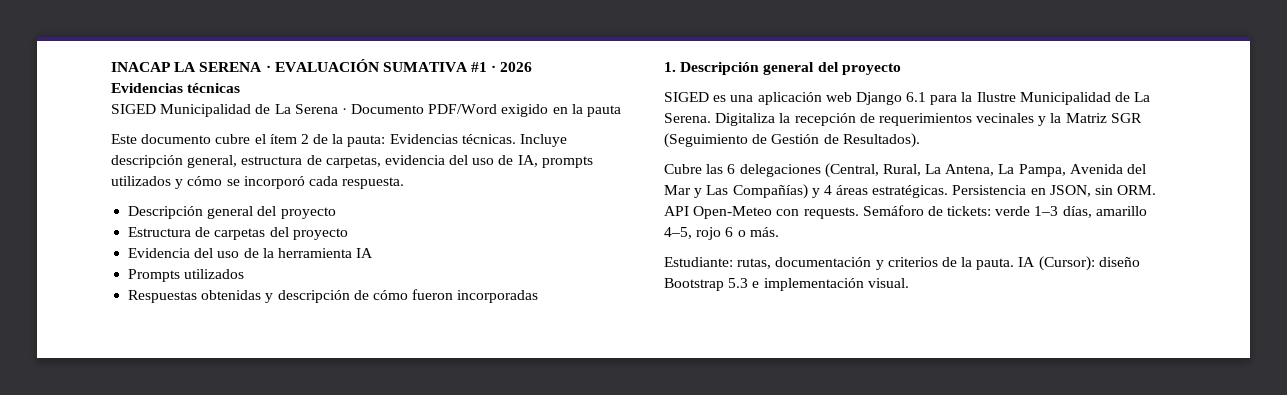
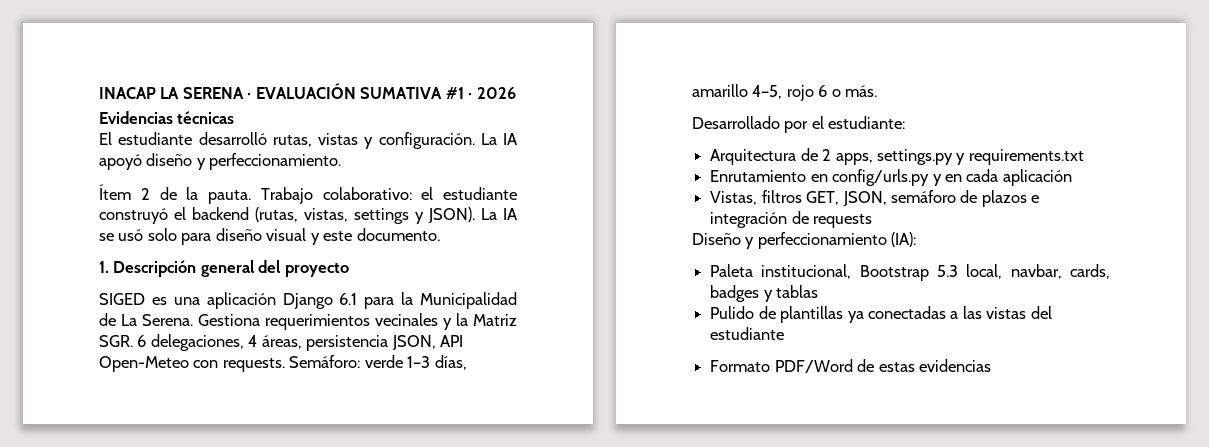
[111,104,622,117] [111,134,568,147] [111,155,593,168] [111,176,405,189] [128,206,336,219] [128,227,348,240] [128,248,374,258] [128,269,245,282] [128,289,539,303] SIGED Municipalidad de La Serena · Documento PDF/Word exigido en la pauta // Este documento cubre el ítem 2 de la pauta: Evidencias técnicas. Incluye descripción general, estructura de carpetas, evidencia del uso de IA, prompts utilizados y cómo se incorporó cada respuesta. // Descripción general del proyecto // Estructura de carpetas del proyecto // Evidencia del uso de la herramienta IA // Prompts utilizados // Respuestas obtenidas y descripción de cómo fueron incorporadas -> [99,132,518,149] [99,153,342,170] [99,184,517,204] [99,207,518,224] [99,228,440,245] El estudiante desarrolló rutas, vistas y configuración. La IA apoyó diseño y perfeccionamiento. // Ítem 2 de la pauta. Trabajo colaborativo: el estudiante construyó el backend (rutas, vistas, settings y JSON). La IA se usó solo para diseño visual y este documento.
[825,92,852,102] web -> (276, 300) none
[976,92,1016,102] Ilustre -> (414, 298) none
[715,113,875,126] Digitaliza la recepción de -> [198,314,260,326] Gestiona
[1110,113,1142,123] [664,133,920,148] [664,163,1147,178] [664,184,1157,199] SGR (Seguimiento de Gestión de Resultados). // Cubre las 6 delegaciones (Central, Rural, La Antena, La Pampa, Avenida del Mar y Las Compañías) y 4 áreas estratégicas. Persistencia en JSON, sin ORM. -> [99,334,436,351] SGR. 6 delegaciones, 4 áreas, persistencia JSON,
[862,205,992,216] Semáforo de tickets: -> [289,355,361,368] Semáforo:
[664,256,1140,271] [664,278,909,291] Estudiante: rutas, documentación y criterios de la pauta. IA (Cursor): diseño Bootstrap 5.3 e implementación visual. -> [692,116,906,133] [710,148,1084,165] [710,169,1072,186] [710,190,1040,207] [710,211,873,228] [692,232,917,249] [710,264,1110,281] [710,285,819,302] [710,306,1052,323] [710,327,785,340] [710,359,991,373] Desarrollado por el estudiante: // Arquitectura de 2 apps, settings.py y requirements.txt // Enrutamiento en config/urls.py y en cada aplicación // Vistas, filtros GET, JSON, semáforo de plazos e integración de requests // Diseño y perfeccionamiento (IA): // Paleta institucional, Bootstrap 5.3 local, navbar, cards, badges y tablas // Pulido de plantillas ya conectadas a las vistas del estudiante // Formato PDF/Word de estas evidencias

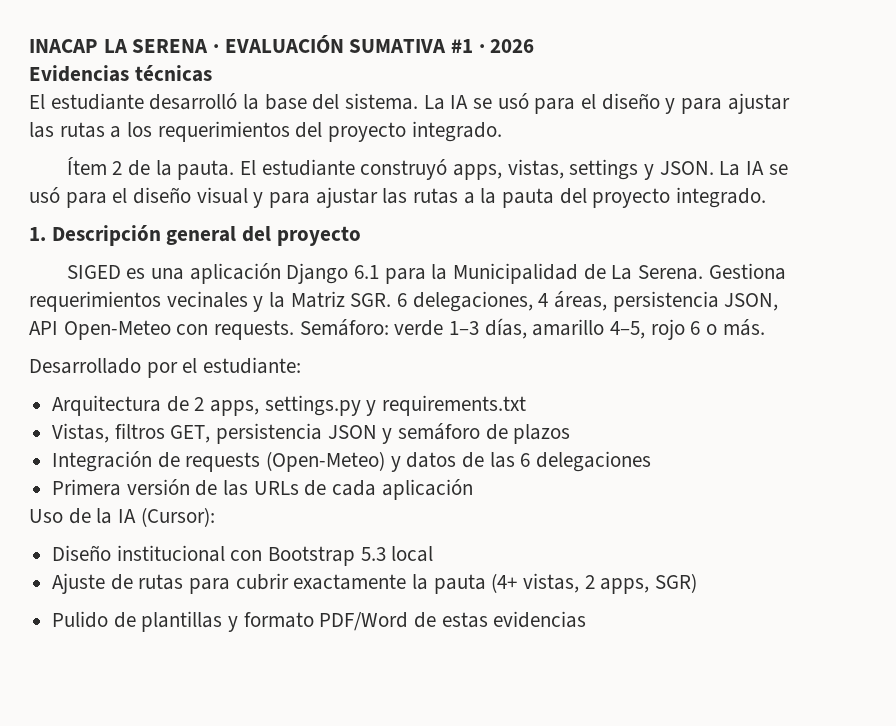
[272,132,518,149] [99,153,342,170] rutas, vistas y configuración. La IA apoyó diseño y perfeccionamiento. -> [243,93,790,114] [29,121,502,142] la base del sistema. La IA se usó para el diseño y para ajustar las rutas a los requerimientos del proyecto integrado.
[260,187,517,204] [99,207,298,224] Trabajo colaborativo: el estudiante construyó el backend (rutas, -> [240,159,503,180] El estudiante construyó apps,
[428,207,518,223] [99,228,212,245] JSON). La IA se usó solo para -> [659,161,788,176] [29,187,128,208] JSON. La IA se usó para el
[323,228,440,241] este documento. -> [269,187,767,208] para ajustar las rutas a la pauta del proyecto integrado.
[710,169,1072,186] [710,190,1040,207] [710,211,873,228] [692,232,917,249] [710,264,1110,281] [710,285,819,302] [710,306,1052,323] [710,327,785,340] [710,360,771,372] Enrutamiento en config/urls.py y en cada aplicación // Vistas, filtros GET, JSON, semáforo de plazos e integración de requests // Diseño y perfeccionamiento (IA): // Paleta institucional, Bootstrap 5.3 local, navbar, cards, badges y tablas // Pulido de plantillas ya conectadas a las vistas del estudiante // Formato -> [52,423,571,444] [52,451,652,472] [52,479,473,500] [29,507,215,527] [52,545,434,566] [52,573,698,594] [52,611,314,632] Vistas, filtros GET, persistencia JSON y semáforo de plazos // Integración de requests (Open-Meteo) y datos de las 6 delegaciones // Primera versión de las URLs de cada aplicación // Uso de la IA (Cursor): // Diseño institucional con Bootstrap 5.3 local // Ajuste de rutas para cubrir exactamente la pauta (4+ vistas, 2 apps, SGR) // Pulido de plantillas y formato

